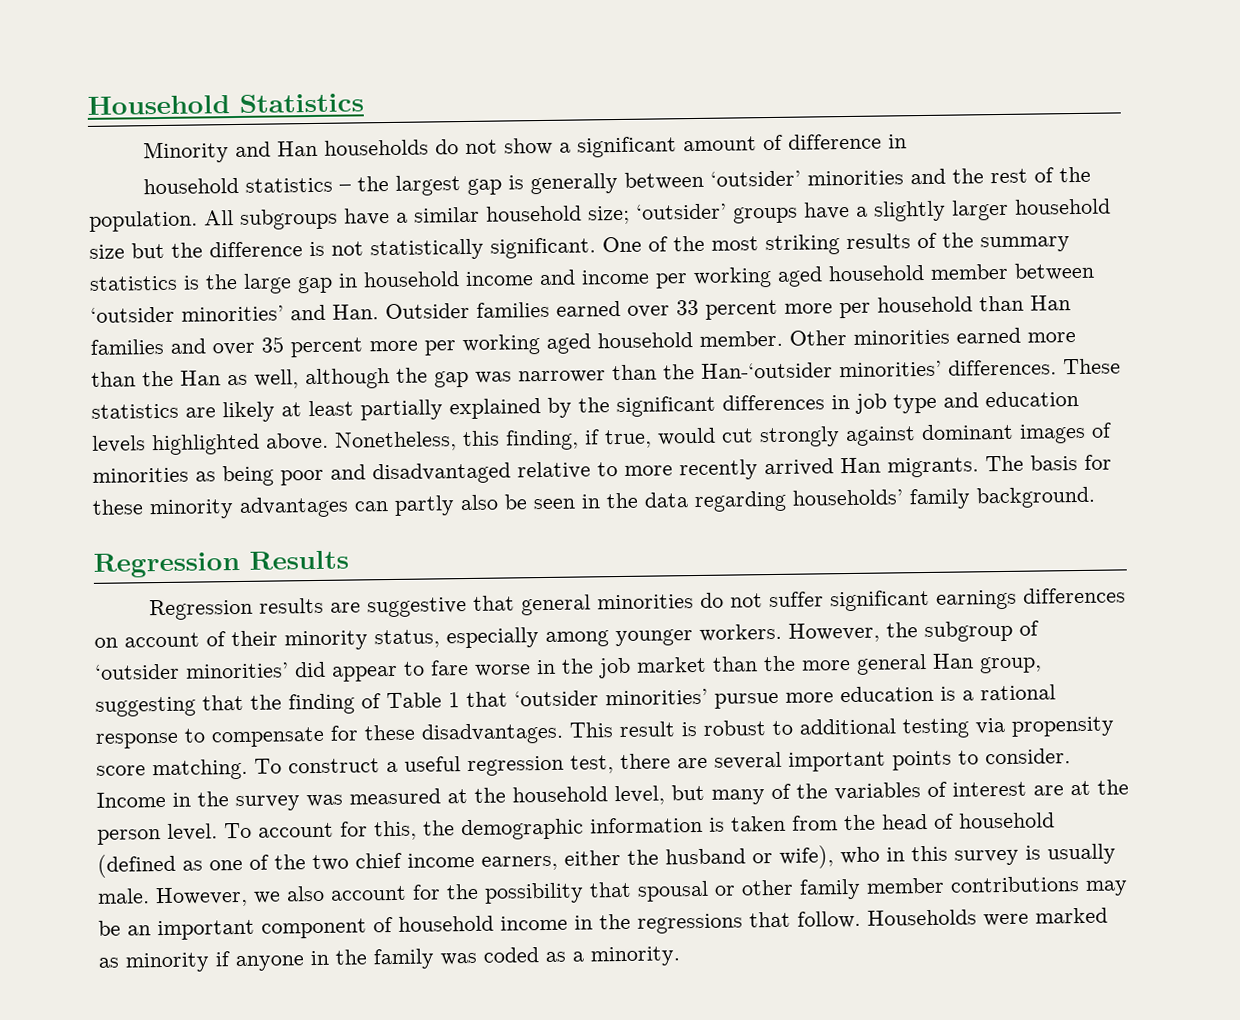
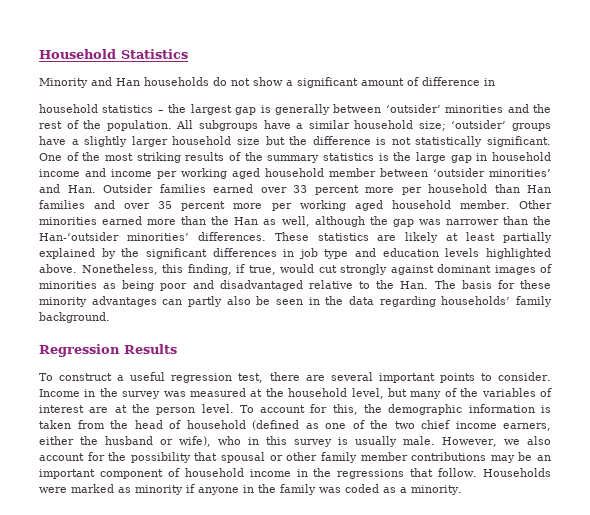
[624,457,979,481] more recently arrived Han migrants. -> [376,280,429,289] the Han.
[148,587,1126,621] [94,620,1039,651] [94,653,1042,682] [95,684,1056,717] [95,716,1114,749] [96,758,248,781] Regression results are suggestive that general minorities do not suffer significant earnings differences on account of their minority status, especially among younger workers. However, the subgroup of ‘outsider minorities’ did appear to fare worse in the job market than the more general Han group, suggesting that the finding of Table 1 that ‘outsider minorities’ pursue more education is a rational response to compensate for these disadvantages. This result is robust to additional testing via propensity score matching. -> (177, 349) none

